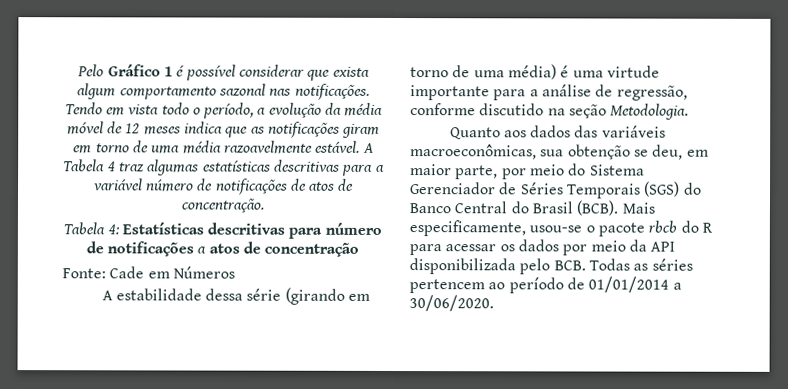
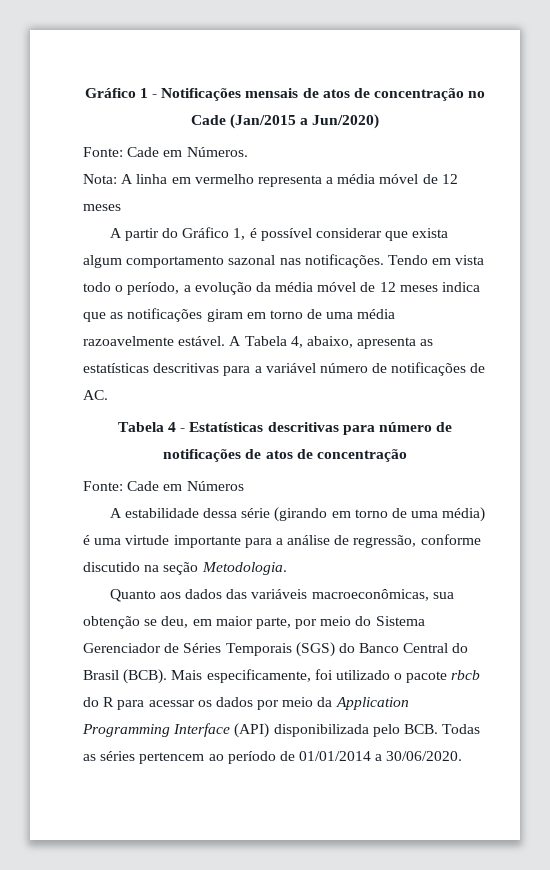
[77,64,105,77] Pelo -> (84, 93) none
(174, 71) none -> [152,88,486,101] [190,114,380,129] [83,147,248,157] [83,174,458,187] [83,204,121,211] [109,227,246,241] - Notificações mensais de atos de concentração no Cade (Jan/2015 a Jun/2020) // Fonte: Cade em Números. // Nota: A linha em vermelho representa a média móvel de 12 meses // A partir do Gráfico 1,
[107,159,200,176] 4 traz algumas -> [290,336,434,349] 4, abaixo, apresenta as
[309,178,355,191] [181,198,264,213] [63,222,120,235] atos de concentração. // Tabela 4: -> [83,390,108,400] [117,422,186,432] AC. // Tabela 4 -
[197,246,207,254] a -> [245,449,262,459] de
[529,225,583,233] usou-se -> [314,669,390,680] foi utilizado
[650,241,676,252] API -> [335,697,409,710] [82,723,270,738] Application Programming Interface (API)

